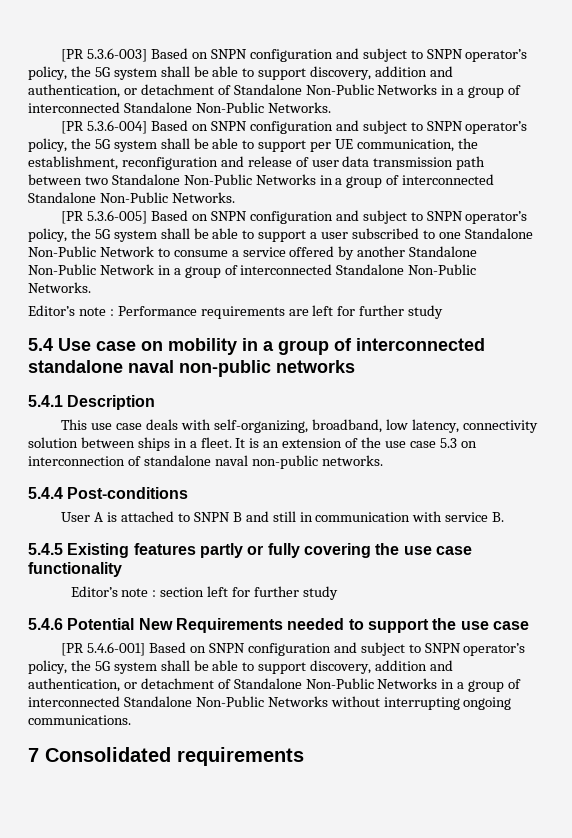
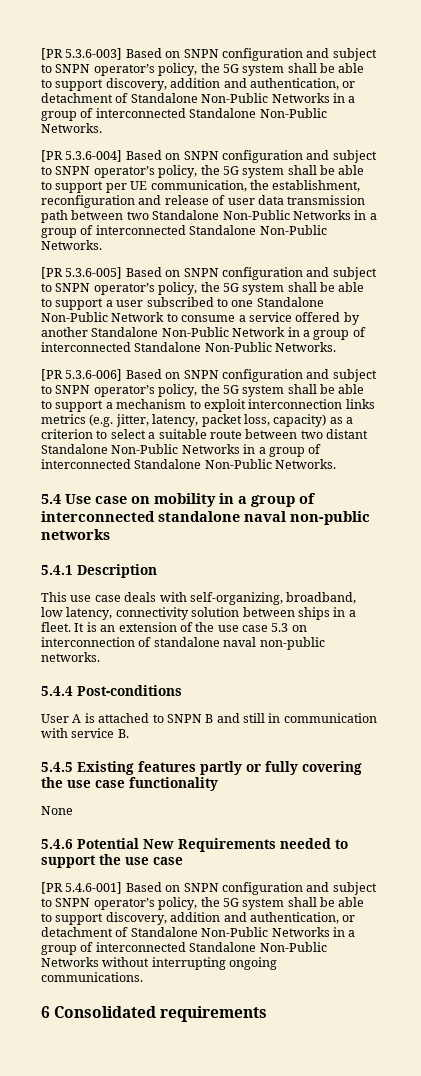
[28,305,444,319] Editor’s note : Performance requirements are left for further study -> [41,369,377,382] [41,384,365,397] [41,399,375,412] [41,414,353,427] [41,429,368,439] [41,444,322,457] [41,459,337,469] [PR 5.3.6-006] Based on SNPN configuration and subject to SNPN operator’s policy, the 5G system shall be able to support a mechanism to exploit interconnection links metrics (e.g. jitter, latency, packet loss, capacity) as a criterion to select a suitable route between two distant Standalone Non-Public Networks in a group of interconnected Standalone Non-Public Networks.
[70,586,338,600] // Editor’s note : section left for further study -> [41,806,73,815] // None
[28,748,39,762] 7 -> [41,1006,50,1018] 6

